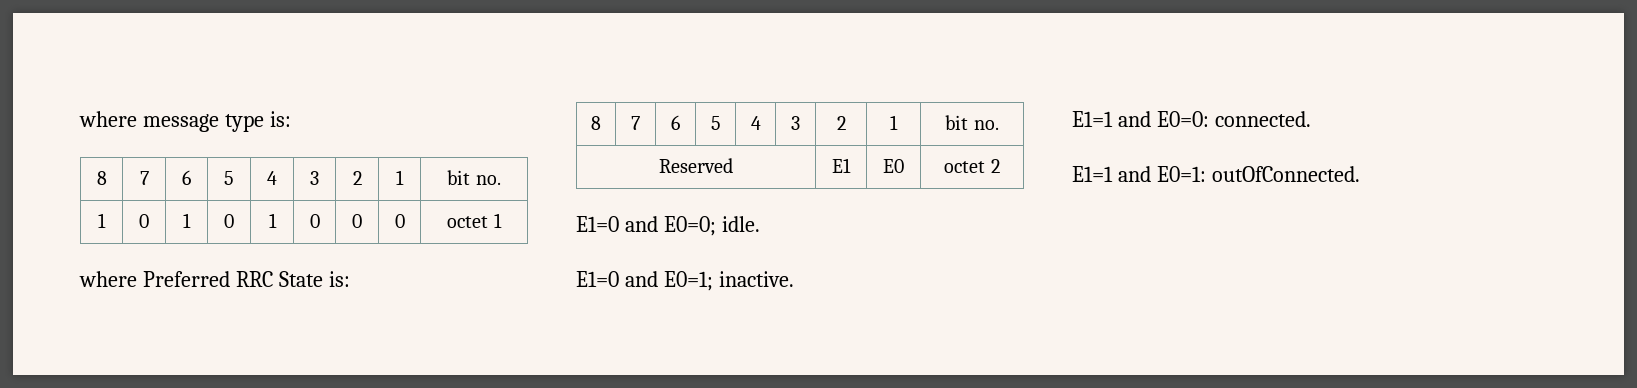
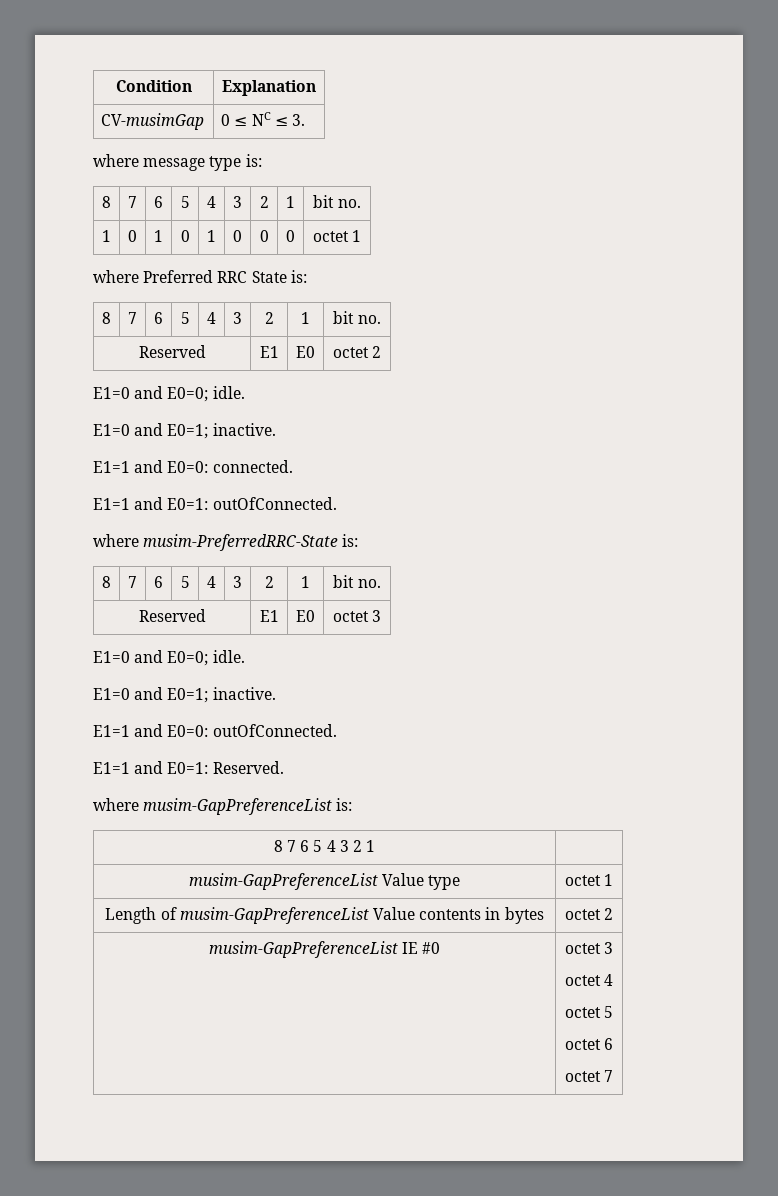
(79, 119) none -> [115,80,192,92] [222,80,316,96] [101,113,205,130] [221,112,305,126] Condition | Explanation // CV-musimGap | 0 ≤ NC ≤ 3. //
(1360, 174) none -> [93,534,359,551] [102,576,111,588] [128,576,137,588] [154,576,163,588] [180,576,190,588] [207,576,216,588] [233,576,242,588] [264,576,274,588] [301,576,310,588] [333,575,381,588] [138,609,206,622] [259,610,279,622] [296,610,315,622] [332,610,382,622] [93,650,245,666] [93,687,276,703] [93,724,337,737] [93,761,284,774] [93,798,353,815] [273,840,376,852] [188,873,461,890] [564,874,614,886] [105,907,544,924] [564,908,614,920] [208,941,441,958] [564,942,614,954] [564,974,614,986] [564,1006,614,1018] [564,1038,614,1050] [564,1070,614,1082] // where musim-PreferredRRC-State is: // 8 | 7 | 6 | 5 | 4 | 3 | 2 | 1 | bit no. // Reserved | E1 | E0 | octet 3 // E1=0 and E0=0; idle. // E1=0 and E0=1; inactive. // E1=1 and E0=0: outOfConnected. // E1=1 and E0=1: Reserved. // where musim-GapPreferenceList is: // 8 7 6 5 4 3 2 1 | // musim-GapPreferenceList Value type | octet 1 // Length of musim-GapPreferenceList Value contents in bytes | octet 2 // musim-GapPreferenceList IE #0 | octet 3 // octet 4 // octet 5 // octet 6 // octet 7

